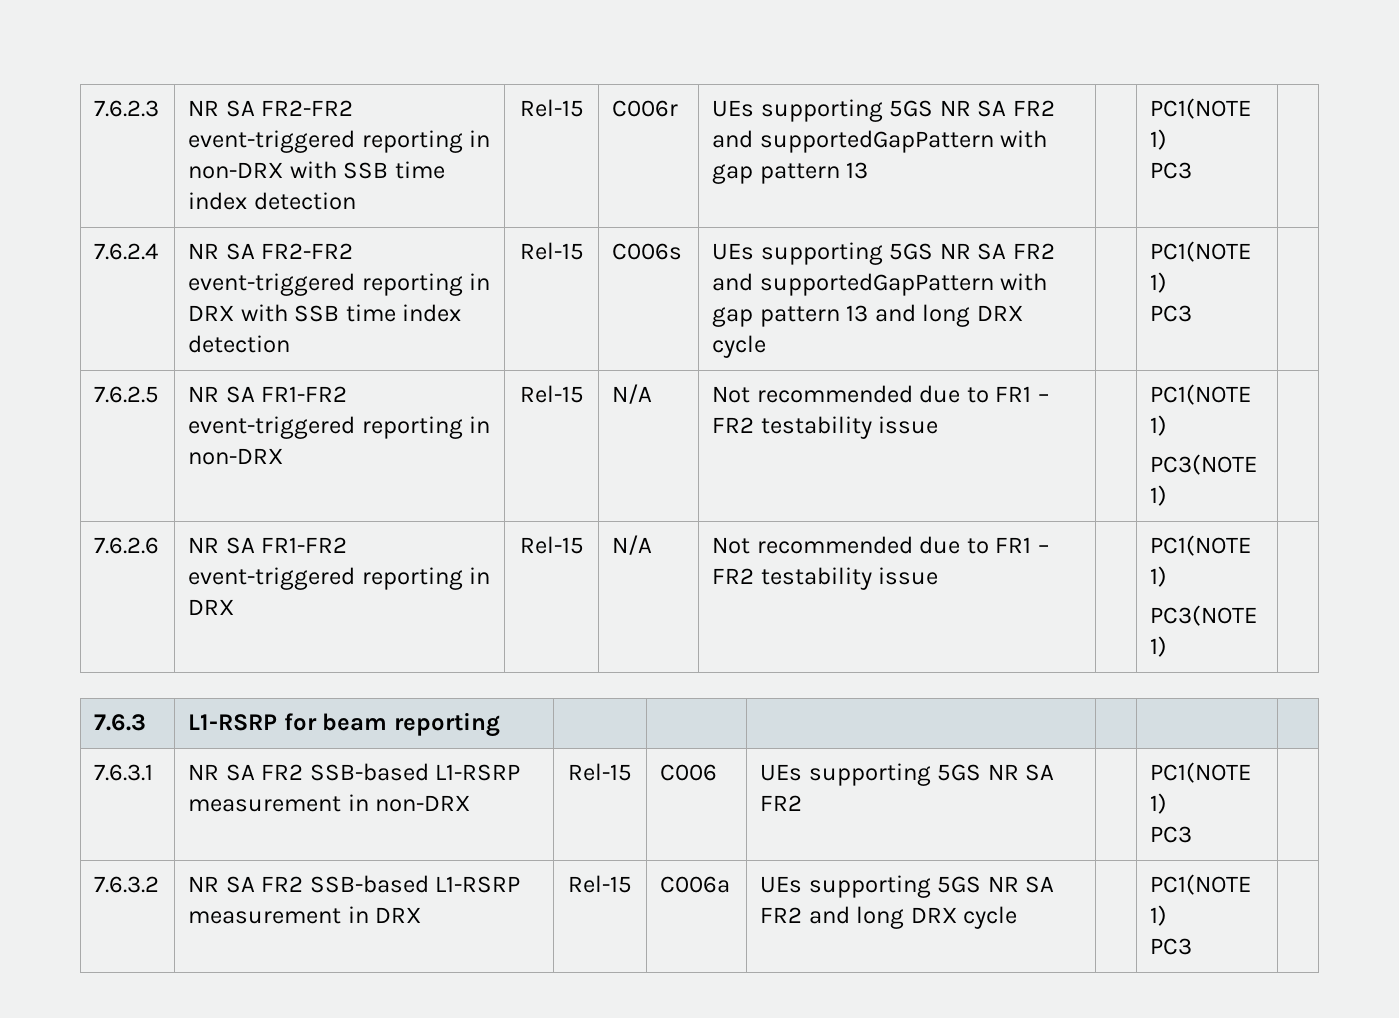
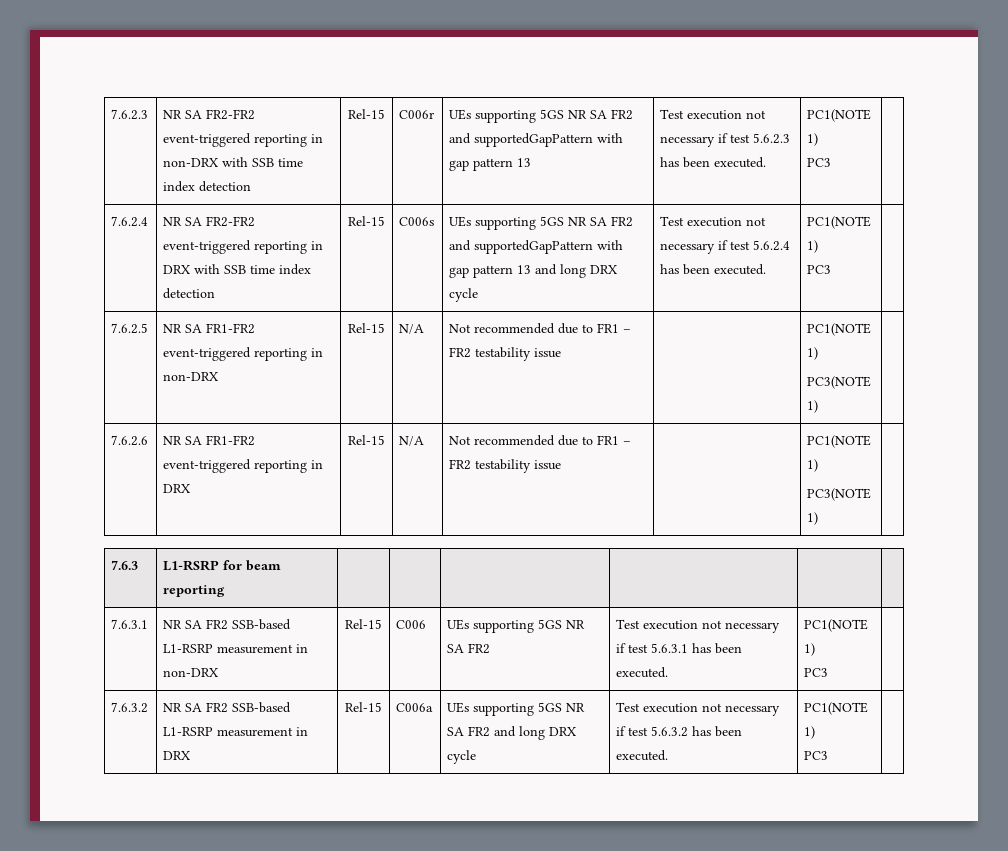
(869, 170) none -> [660,109,767,120] [660,133,791,147] [660,157,767,168] Test execution not necessary if test 5.6.2.3 has been executed.
(767, 346) none -> [660,216,767,227] [660,240,791,254] [660,264,767,275] Test execution not necessary if test 5.6.2.4 has been executed.
(803, 803) none -> [616,619,781,633] [616,643,743,654] [616,667,669,678] Test execution not necessary if test 5.6.3.1 has been executed.
(1018, 917) none -> [616,702,781,716] [616,726,743,737] [616,750,669,761] Test execution not necessary if test 5.6.3.2 has been executed.

